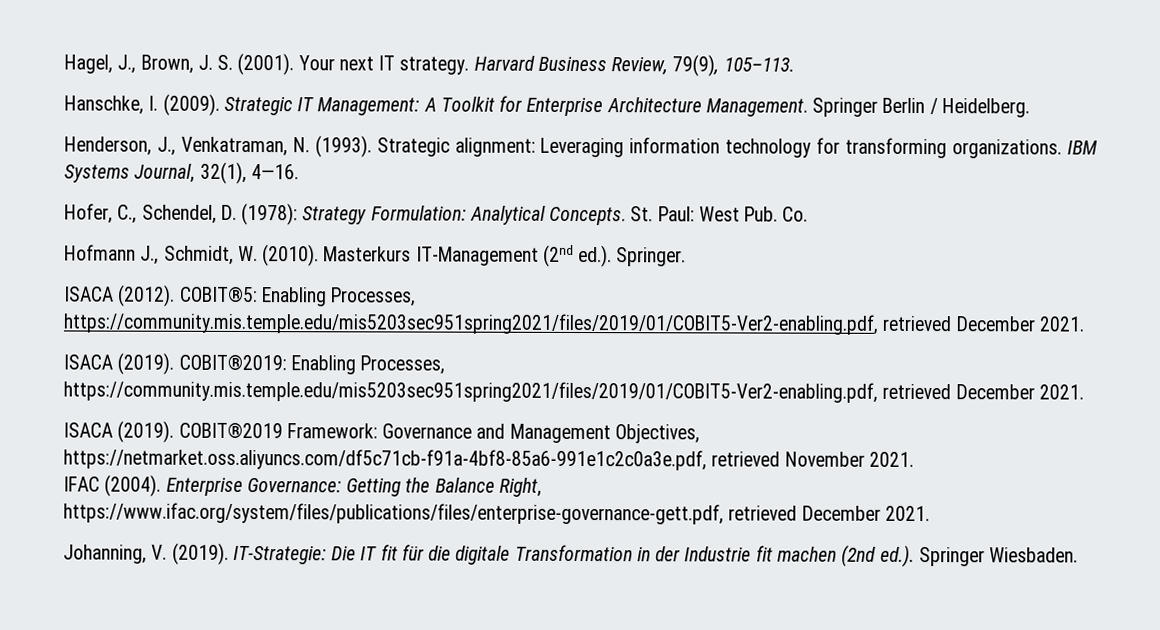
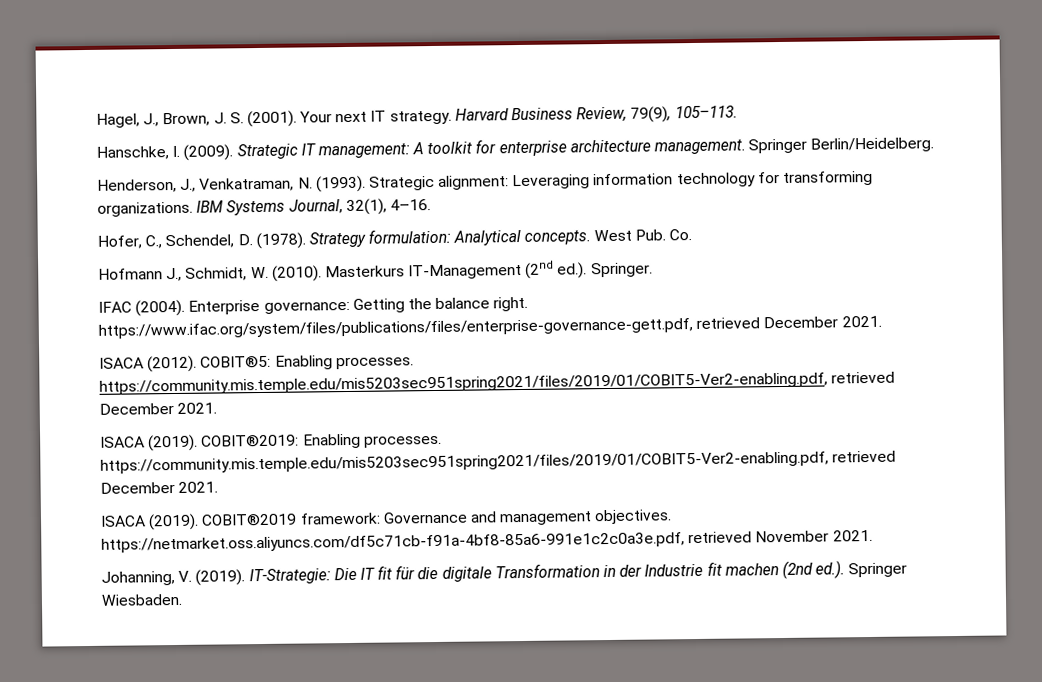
[317,95,1030,118] Management: A Toolkit for Enterprise Architecture Management. Springer Berlin / Heidelberg. -> [317,137,935,159] management: A toolkit for enterprise architecture management. Springer Berlin/Heidelberg.
[250,164,299,180] 4—16. -> [389,199,431,211] 4–16.
[241,202,695,226] (1978): Strategy Formulation: Analytical Concepts. St. Paul: -> [255,228,591,250] (1978). Strategy formulation: Analytical concepts.
(687, 257) none -> [98,296,529,317] [98,315,882,339] // IFAC (2004). Enterprise governance: Getting the balance right. https://www.ifac.org/system/files/publications/files/enterprise-governance-gett.pdf, retrieved December 2021.
[331,287,417,307] Processes, -> [335,356,414,370] processes.
[360,355,446,375] Processes, -> [363,434,442,448] processes.
[286,423,378,439] Framework: -> [299,512,381,525] framework:
[509,423,700,444] Management Objectives, -> [499,509,673,526] management objectives.
[63,474,542,497] [63,502,930,525] // IFAC (2004). Enterprise Governance: Getting the Balance Right, https://www.ifac.org/system/files/publications/files/enterprise-governance-gett.pdf, retrieved December 2021. -> (873, 535) none

